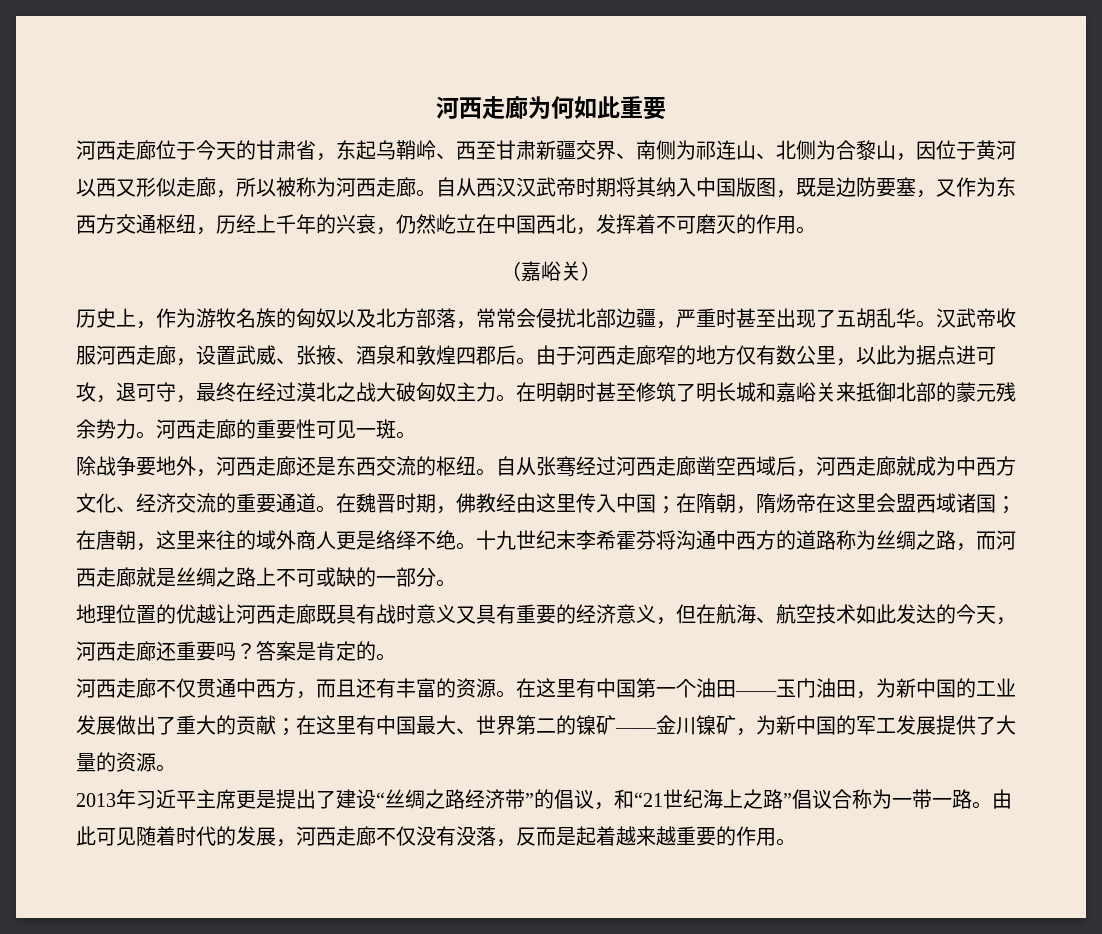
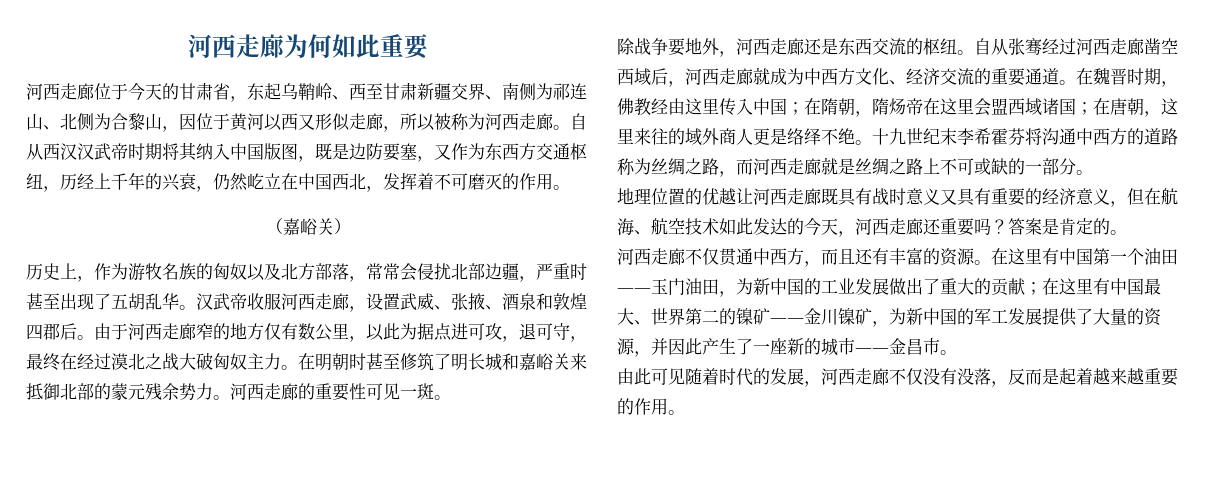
[156,764,176,772] [76,789,992,810] 。 // 2013年习近平主席更是提出了建设“丝绸之路经济带”的倡议，和“21世纪海上之路”倡议合称为一带一路。 -> [634,338,957,357] ，并因此产生了一座新的城市——金昌市。 //

